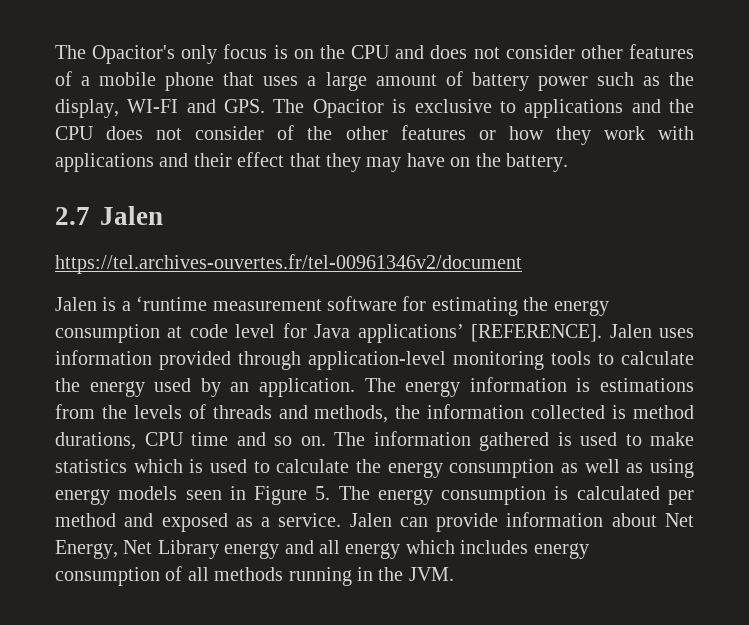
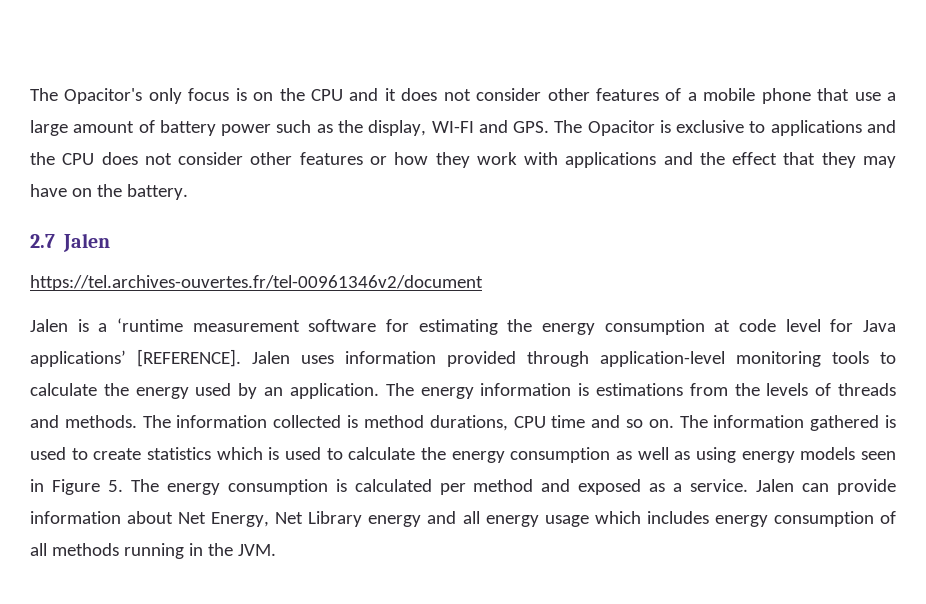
(425, 52) none -> [384,88,396,101] it
[263,76,299,86] uses -> [854,92,881,101] use
[277,125,333,140] of the -> (244, 158) none
[193,153,232,167] their -> [699,152,725,165] the
[314,405,421,423] methods, the -> [64,415,171,428] methods. The
[650,432,694,446] make -> [93,448,142,460] create
(401, 551) none -> [544,515,589,527] usage

